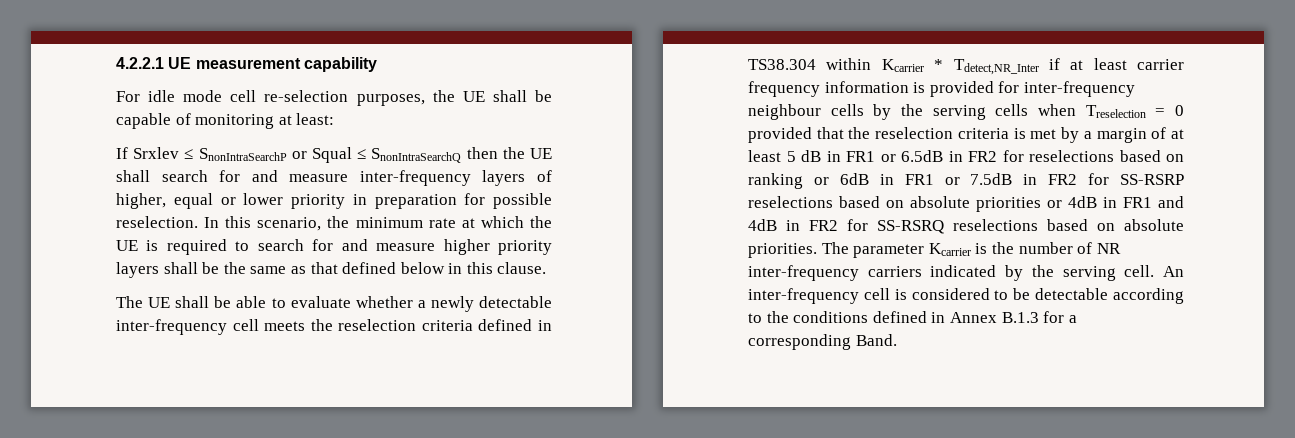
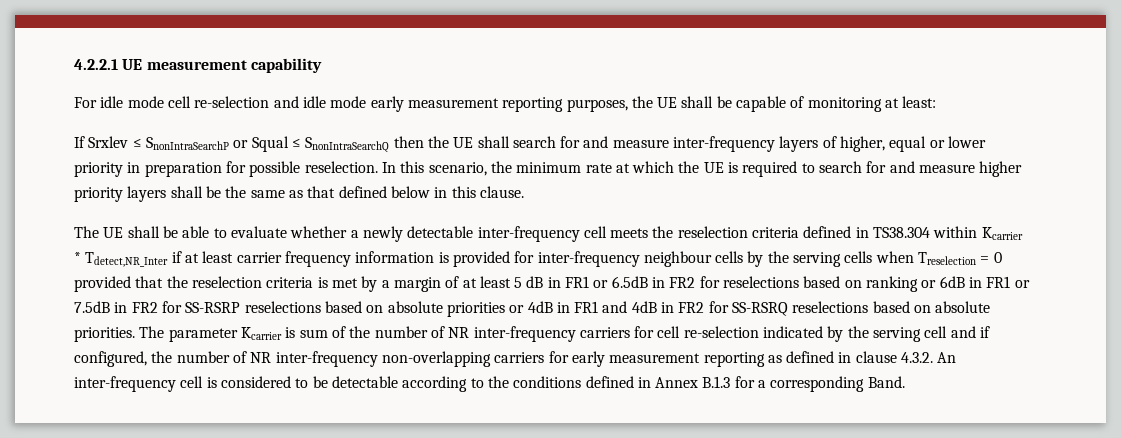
(349, 96) none -> [273,96,564,112] and idle mode early measurement reporting
(988, 248) none -> [299,326,346,338] sum of
(922, 271) none -> [634,326,759,338] for cell re-selection
[1124,265,1155,277] cell. -> [924,326,991,338] [74,351,934,367] cell and if configured, the number of NR inter-frequency non-overlapping carriers for early measurement reporting as defined in clause 4.3.2.

